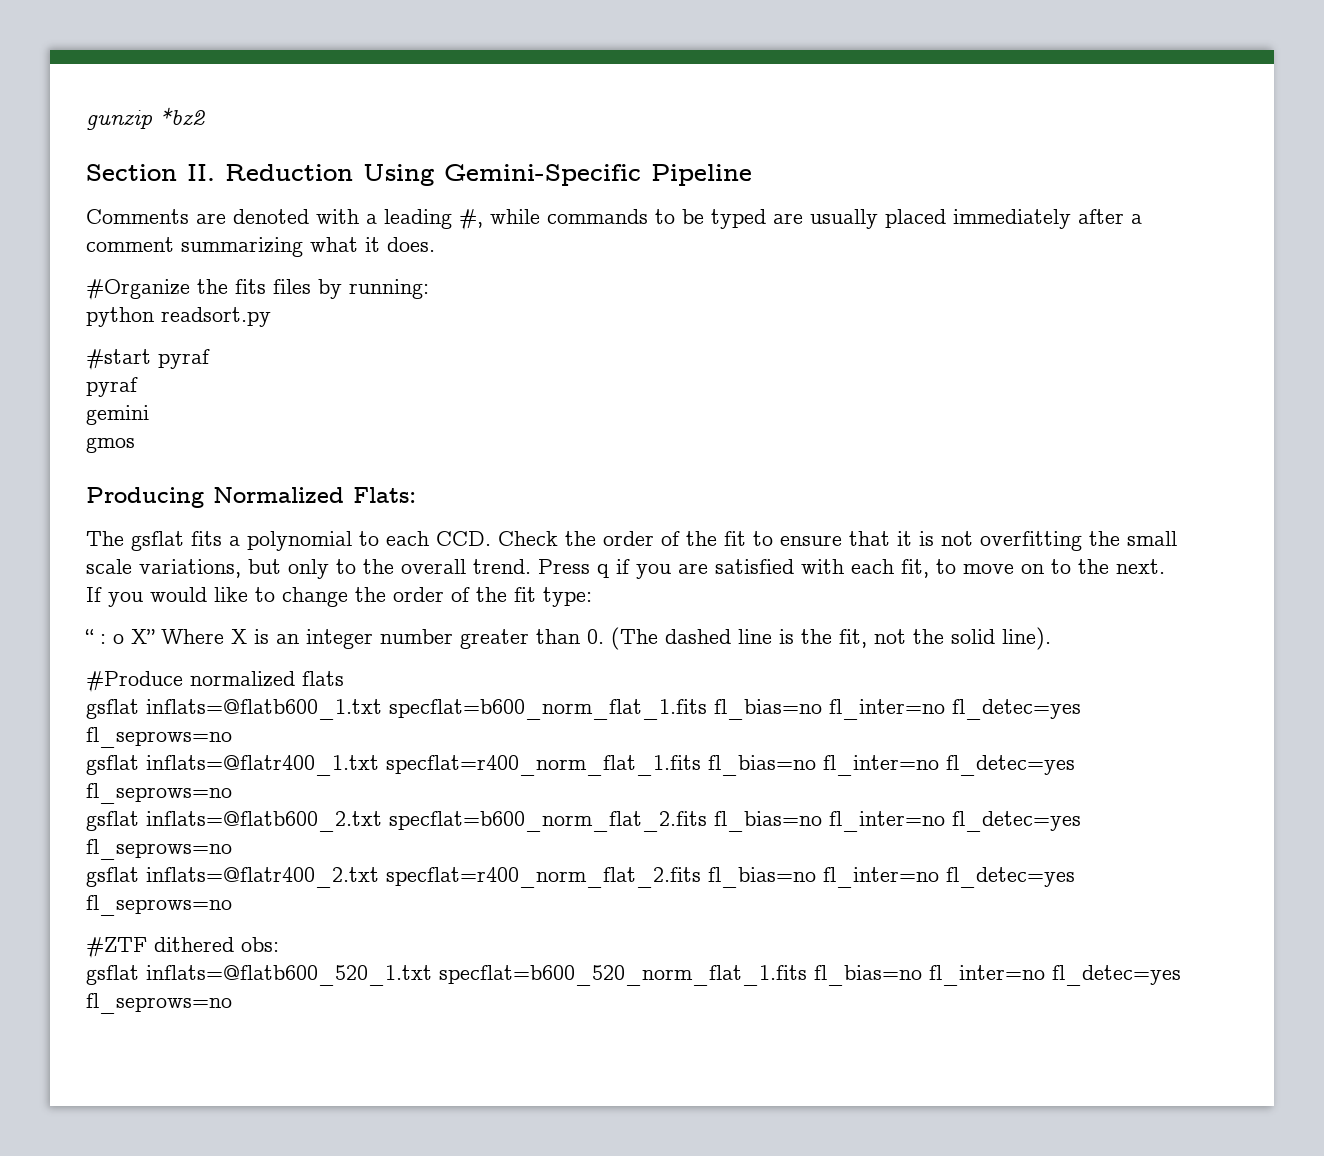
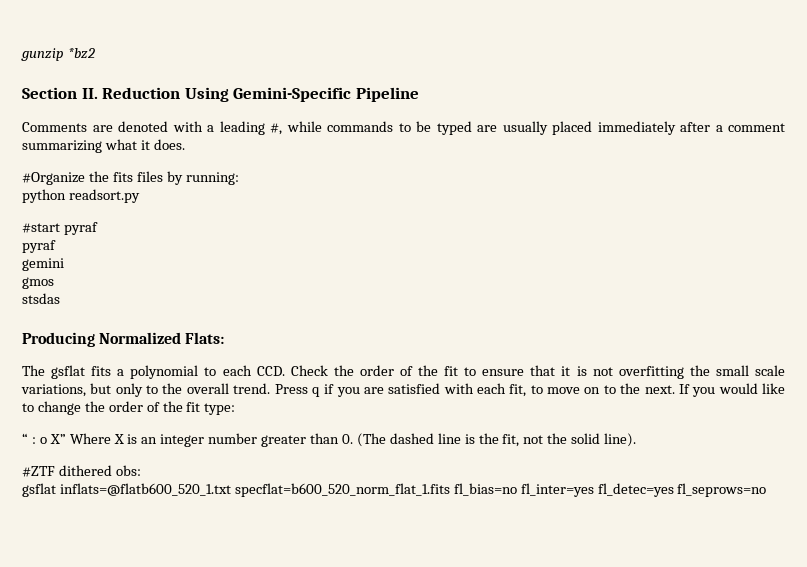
(135, 445) none -> [22,293,60,304] // stsdas
[86,671,344,693] [86,699,1081,720] [86,727,232,748] [86,755,1075,776] [86,783,232,804] [86,811,1081,832] [86,839,232,860] [86,867,1075,888] [86,895,232,916] // #Produce normalized flats // gsflat inflats=@flatb600_1.txt specflat=b600_norm_flat_1.fits fl_bias=no fl_inter=no fl_detec=yes fl_seprows=no // gsflat inflats=@flatr400_1.txt specflat=r400_norm_flat_1.fits fl_bias=no fl_inter=no fl_detec=yes fl_seprows=no // gsflat inflats=@flatb600_2.txt specflat=b600_norm_flat_2.fits fl_bias=no fl_inter=no fl_detec=yes fl_seprows=no // gsflat inflats=@flatr400_2.txt specflat=r400_norm_flat_2.fits fl_bias=no fl_inter=no fl_detec=yes fl_seprows=no -> (637, 440) none
[929,965,1045,986] fl_inter=no -> [520,483,594,497] fl_inter=yes

